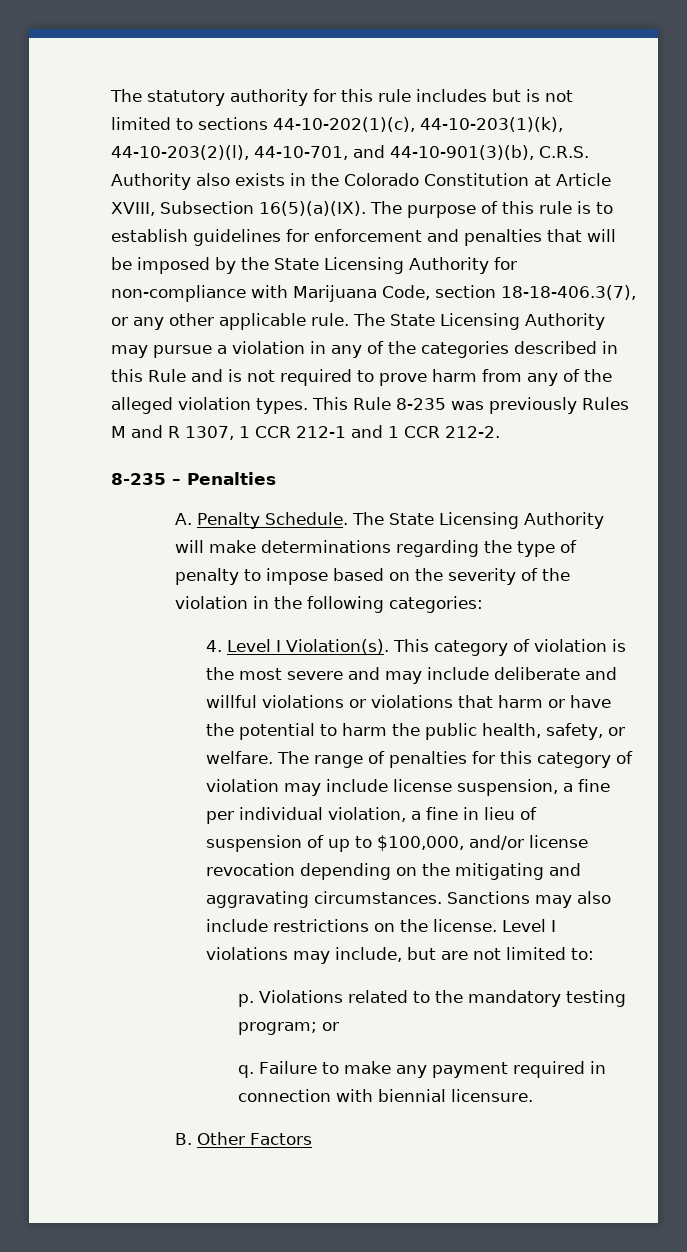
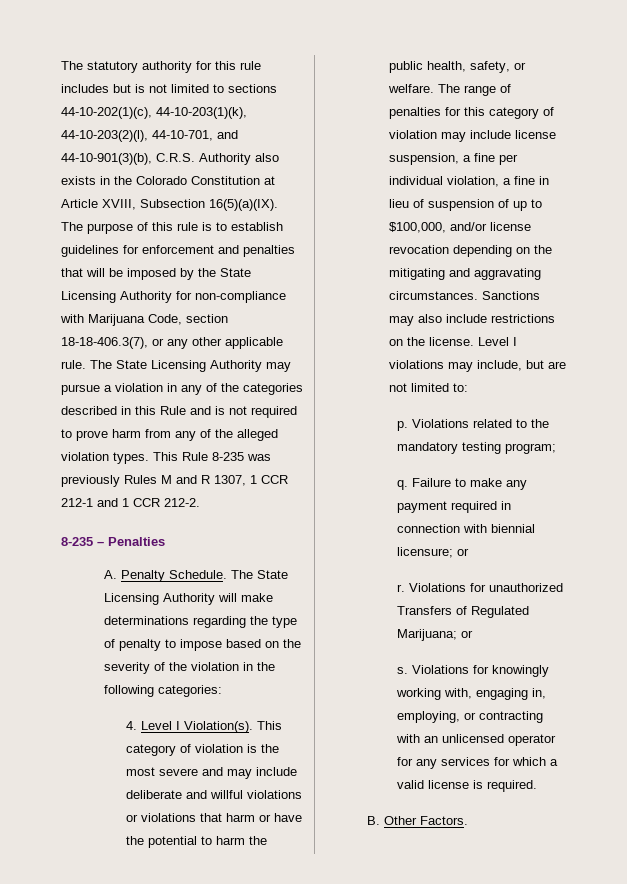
[322,1022,340,1031] or -> (556, 448) none
[451,1089,534,1102] licensure. -> [396,547,469,558] [396,583,563,592] [396,606,529,618] [396,629,473,641] [396,665,549,677] [395,688,546,700] [396,711,543,723] [395,734,556,746] [396,757,558,769] [396,780,537,792] licensure; or // r. Violations for unauthorized Transfers of Regulated Marijuana; or // s. Violations for knowingly working with, engaging in, employing, or contracting with an unlicensed operator for any services for which a valid license is required.
[249,1133,312,1145] Factors -> [420,816,469,825] Factors.

